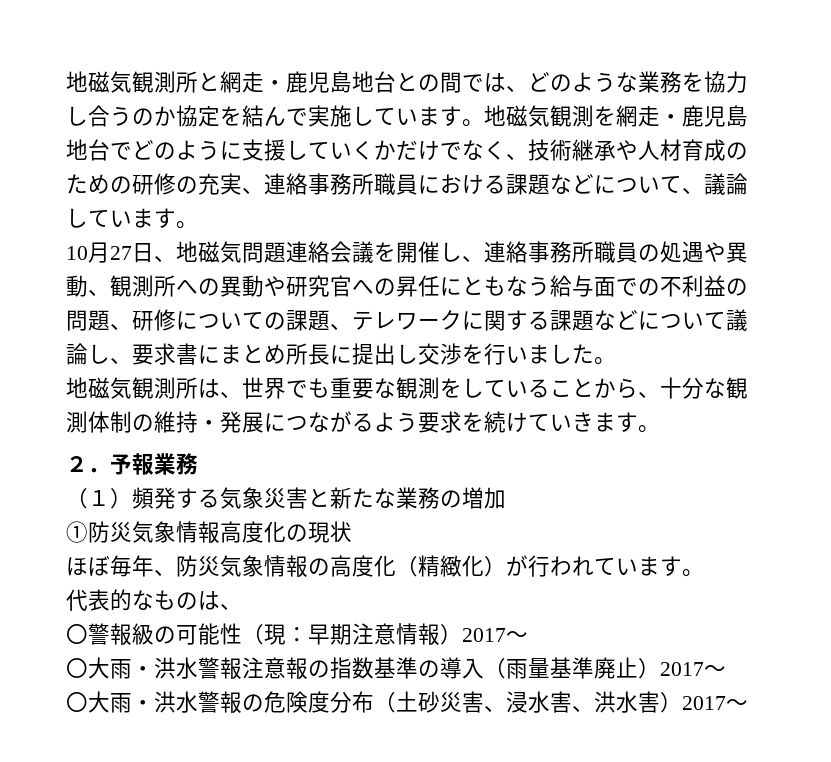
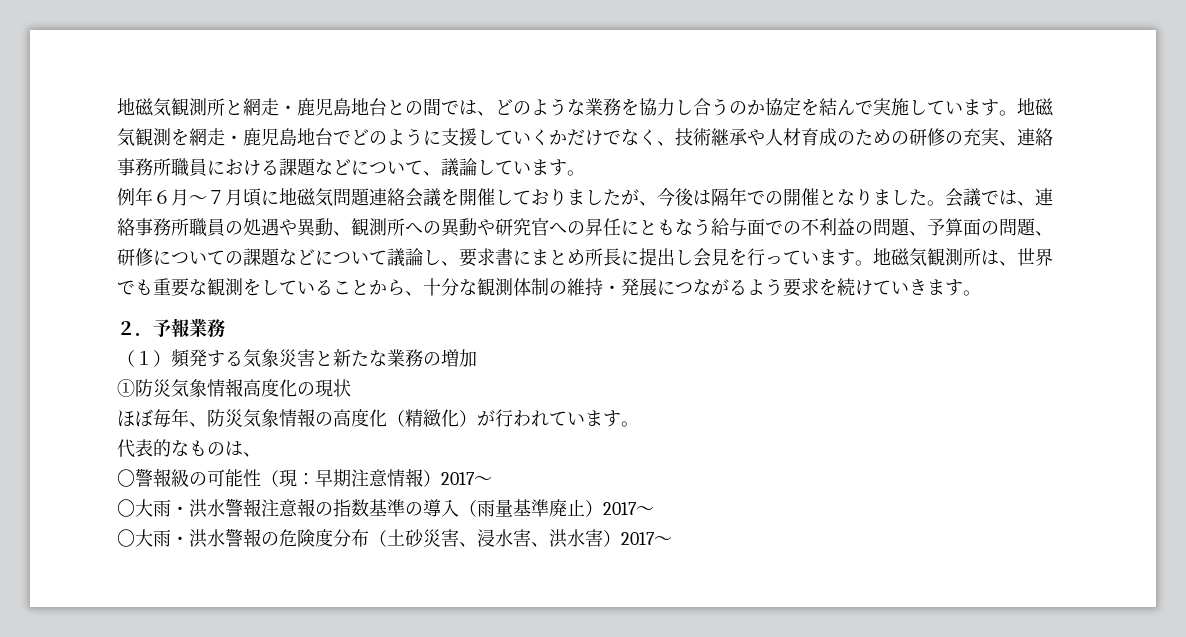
[66,242,176,263] 10月27日、 -> [117,187,279,207] 例年６月～７月頃に
(462, 252) none -> [513,187,1017,207] ておりましたが、今後は隔年での開催となりました。会議では
(132, 326) none -> [927,218,1053,236] 予算面の問題、
[330,310,594,331] 、テレワークに関する課題 -> (280, 257) none
[418,343,616,365] 交渉を行いました。 // -> [693,248,873,267] 会見を行っています。

